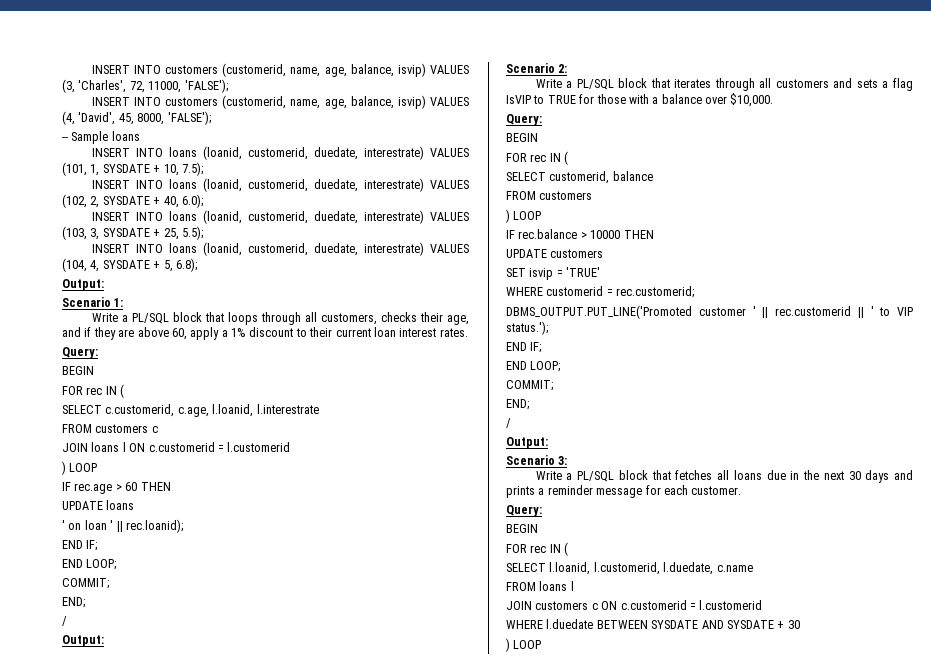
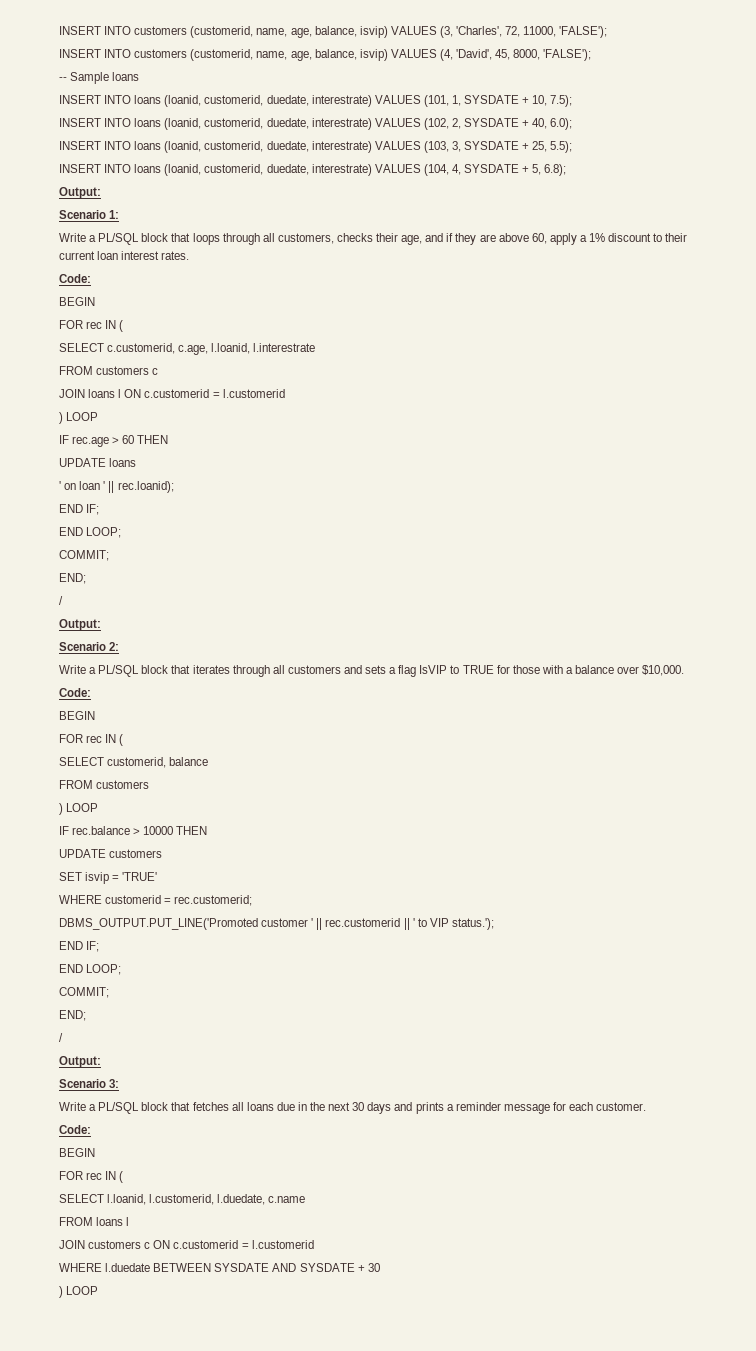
[62,347,98,359] Query: -> [59,274,91,283] Code:
[506,114,542,126] Query: -> [59,688,91,697] Code:
[506,505,542,517] Query: -> [59,1125,91,1134] Code:

